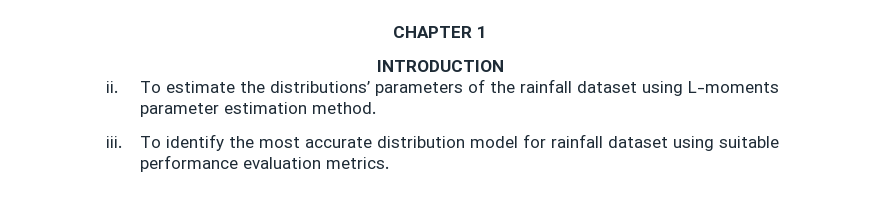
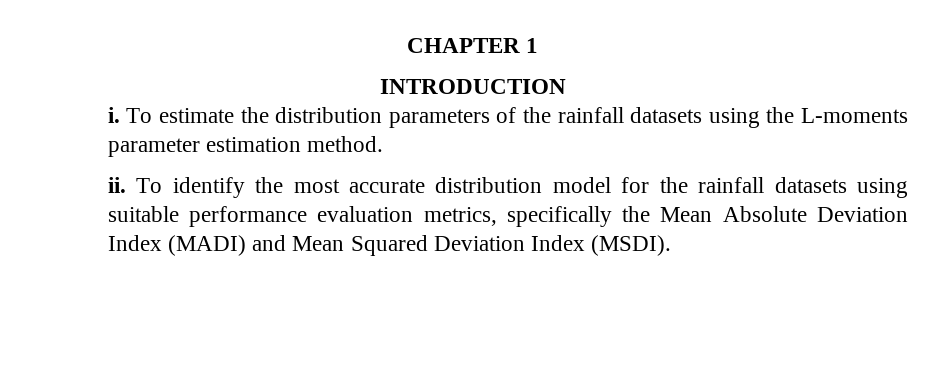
[106,81,119,93] ii. -> [107,107,120,123] i.
[269,81,370,93] distributions’ -> [275,107,383,123] distribution
[576,81,683,96] dataset using -> [630,107,795,128] datasets using the
[106,136,123,148] iii. -> [107,177,126,193] ii.
[550,134,668,148] rainfall dataset -> [659,177,847,193] the rainfall datasets
[325,157,389,169] metrics. -> [423,206,908,227] [107,235,672,256] metrics, specifically the Mean Absolute Deviation Index (MADI) and Mean Squared Deviation Index (MSDI).

